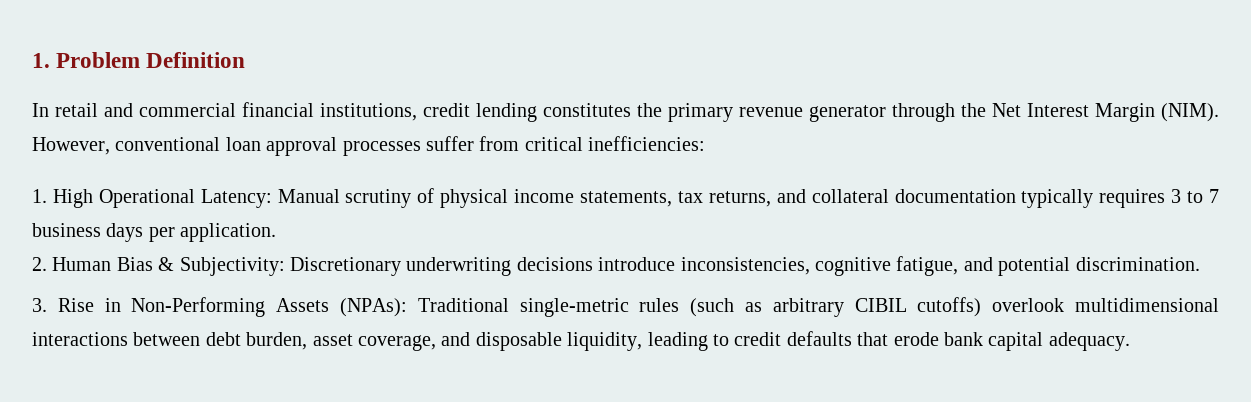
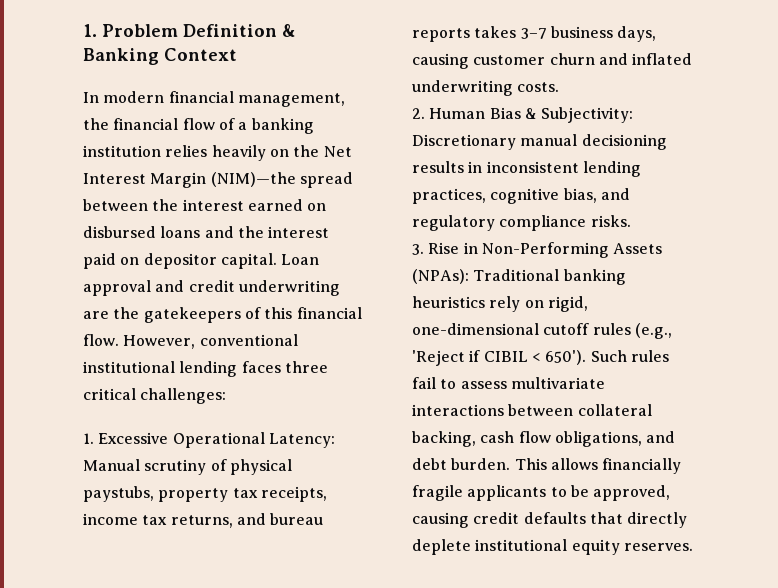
[32,102,1219,122] [32,136,706,156] [32,189,93,208] // In retail and commercial financial institutions, credit lending constitutes the primary revenue generator through the Net Interest Margin (NIM). However, conventional loan approval processes suffer from critical inefficiencies: // 1. High -> [282,24,295,37] [83,48,237,65] [83,91,345,107] [83,118,314,134] [83,145,352,161] [83,172,353,188] [83,199,327,211] [83,226,330,238] [83,253,320,269] [83,280,340,296] [83,307,362,323] [83,334,298,349] [83,361,328,377] [83,388,227,404] [83,432,169,444] & Banking Context // In modern financial management, the financial flow of a banking institution relies heavily on the Net Interest Margin (NIM)—the spread between the interest earned on disbursed loans and the interest paid on depositor capital. Loan approval and credit underwriting are the gatekeepers of this financial flow. However, conventional institutional lending faces three critical challenges: // 1. Excessive
[514,189,1219,208] [32,223,277,242] income statements, tax returns, and collateral documentation typically requires 3 to 7 business days per application. -> [83,486,327,502] [83,513,324,528] [412,26,657,42] [412,53,693,69] [412,80,560,96] paystubs, property tax receipts, income tax returns, and bureau reports takes 3–7 business days, causing customer churn and inflated underwriting costs.
[406,256,1200,276] underwriting decisions introduce inconsistencies, cognitive fatigue, and potential discrimination. -> [520,134,667,150] [412,161,641,177] [412,188,630,204] [412,215,631,231] manual decisioning results in inconsistent lending practices, cognitive bias, and regulatory compliance risks.
[519,297,1219,317] [32,331,1130,351] single-metric rules (such as arbitrary CIBIL cutoffs) overlook multidimensional interactions between debt burden, asset coverage, and disposable liquidity, leading to credit defaults that erode bank capital adequacy. -> [563,269,626,285] [412,296,588,312] [412,323,672,339] [412,350,669,366] [412,377,605,389] [412,404,652,416] [412,431,676,447] [412,458,682,474] [412,485,671,501] [412,512,688,528] [412,539,693,555] banking heuristics rely on rigid, one-dimensional cutoff rules (e.g., 'Reject if CIBIL < 650'). Such rules fail to assess multivariate interactions between collateral backing, cash flow obligations, and debt burden. This allows financially fragile applicants to be approved, causing credit defaults that directly deplete institutional equity reserves.

